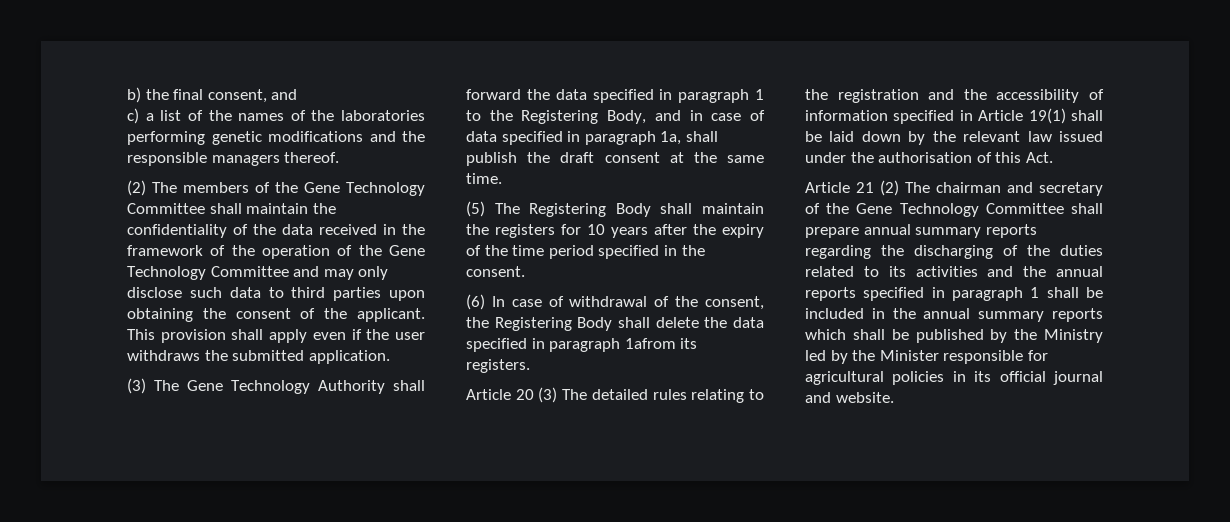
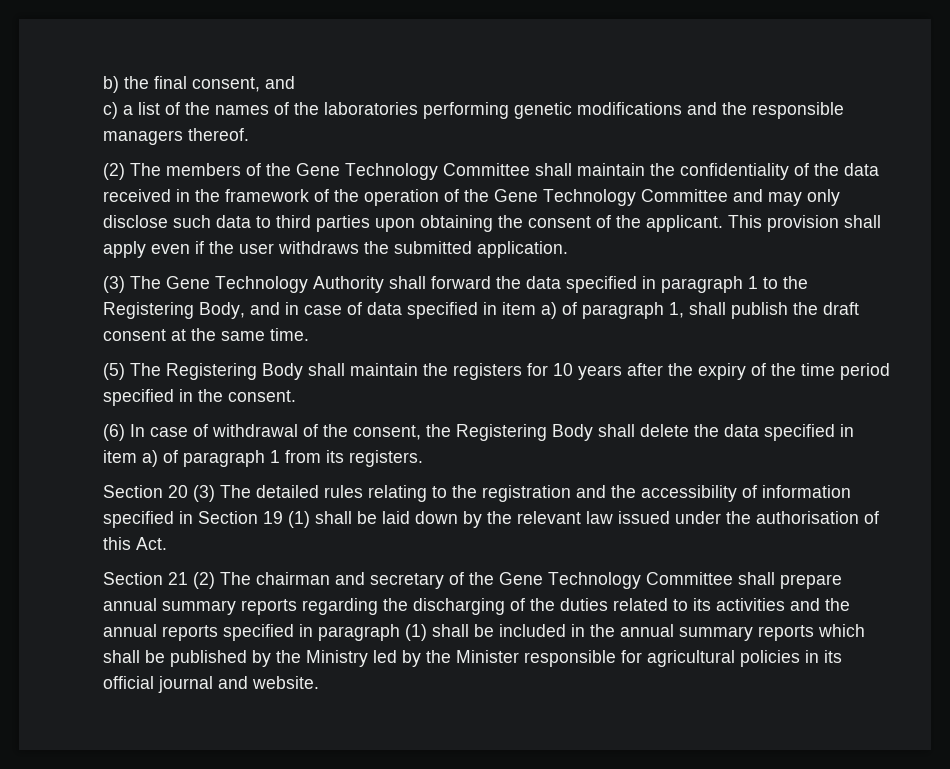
[584,131,682,145] paragraph 1a, -> [502,302,684,319] item a) of paragraph 1,
[549,338,676,352] paragraph 1afrom -> [103,450,321,467] item a) of paragraph 1 from
[466,389,511,400] Article -> [103,485,163,498] Section
[978,108,1066,124] Article 19(1) -> [198,511,310,528] Section 19 (1)
[805,182,850,193] Article -> [103,572,163,585] Section
[1030,287,1040,298] 1 -> [405,624,427,641] (1)

